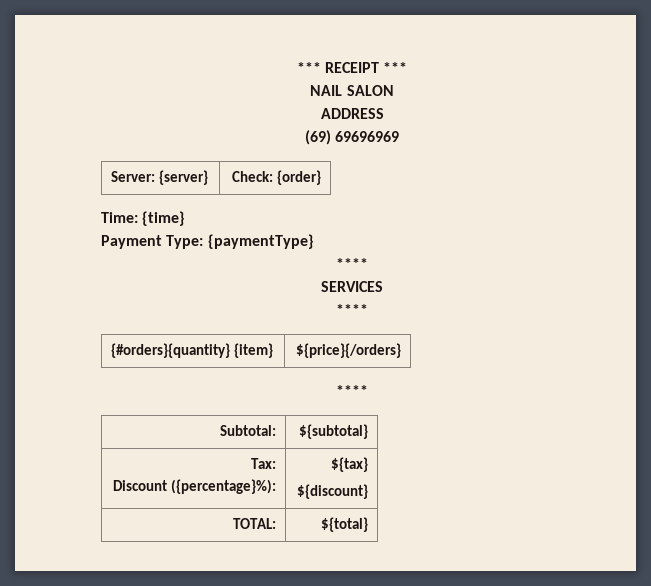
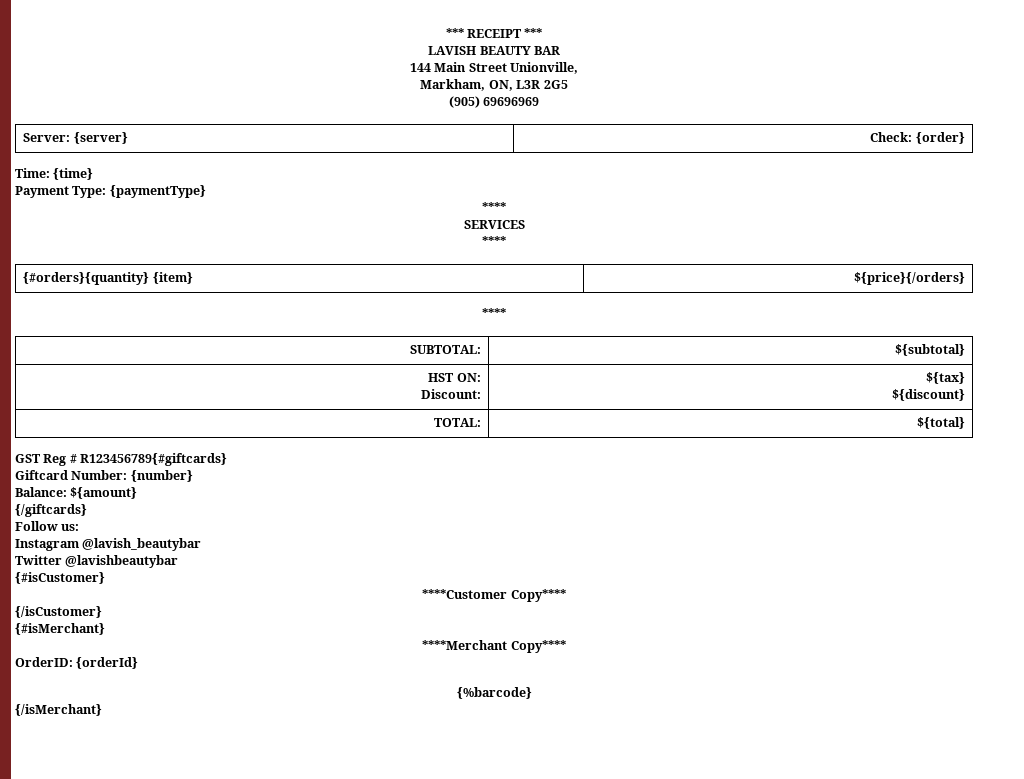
[310,85,394,96] [320,108,384,119] [304,130,331,145] NAIL SALON // ADDRESS // (69) -> [428,46,560,55] [409,62,579,74] [420,79,568,91] [448,96,480,108] LAVISH BEAUTY BAR // 144 Main Street Unionville, // Markham, ON, L3R 2G5 // (905)
[220,425,277,436] Subtotal: -> [409,345,481,354] SUBTOTAL:
[251,458,277,469] [113,479,277,494] Tax: // Discount ({percentage}%): -> [428,373,481,382] [420,389,481,399] HST ON: // Discount:
(369, 524) none -> [15,453,228,466] [15,470,193,482] [15,487,138,499] [15,504,87,517] [15,521,80,531] [15,538,202,551] [15,555,179,568] [15,572,105,584] [422,589,566,602] [15,606,102,618] [15,623,105,635] [422,640,566,653] [15,657,139,669] [456,687,532,699] [15,704,102,716] // GST Reg # R123456789{#giftcards} // Giftcard Number: {number} // Balance: ${amount} // {/giftcards} // Follow us: // Instagram @lavish_beautybar // Twitter @lavishbeautybar // {#isCustomer} // ****Customer Copy**** // {/isCustomer} // {#isMerchant} // ****Merchant Copy**** // OrderID: {orderId} // {%barcode} // {/isMerchant}

